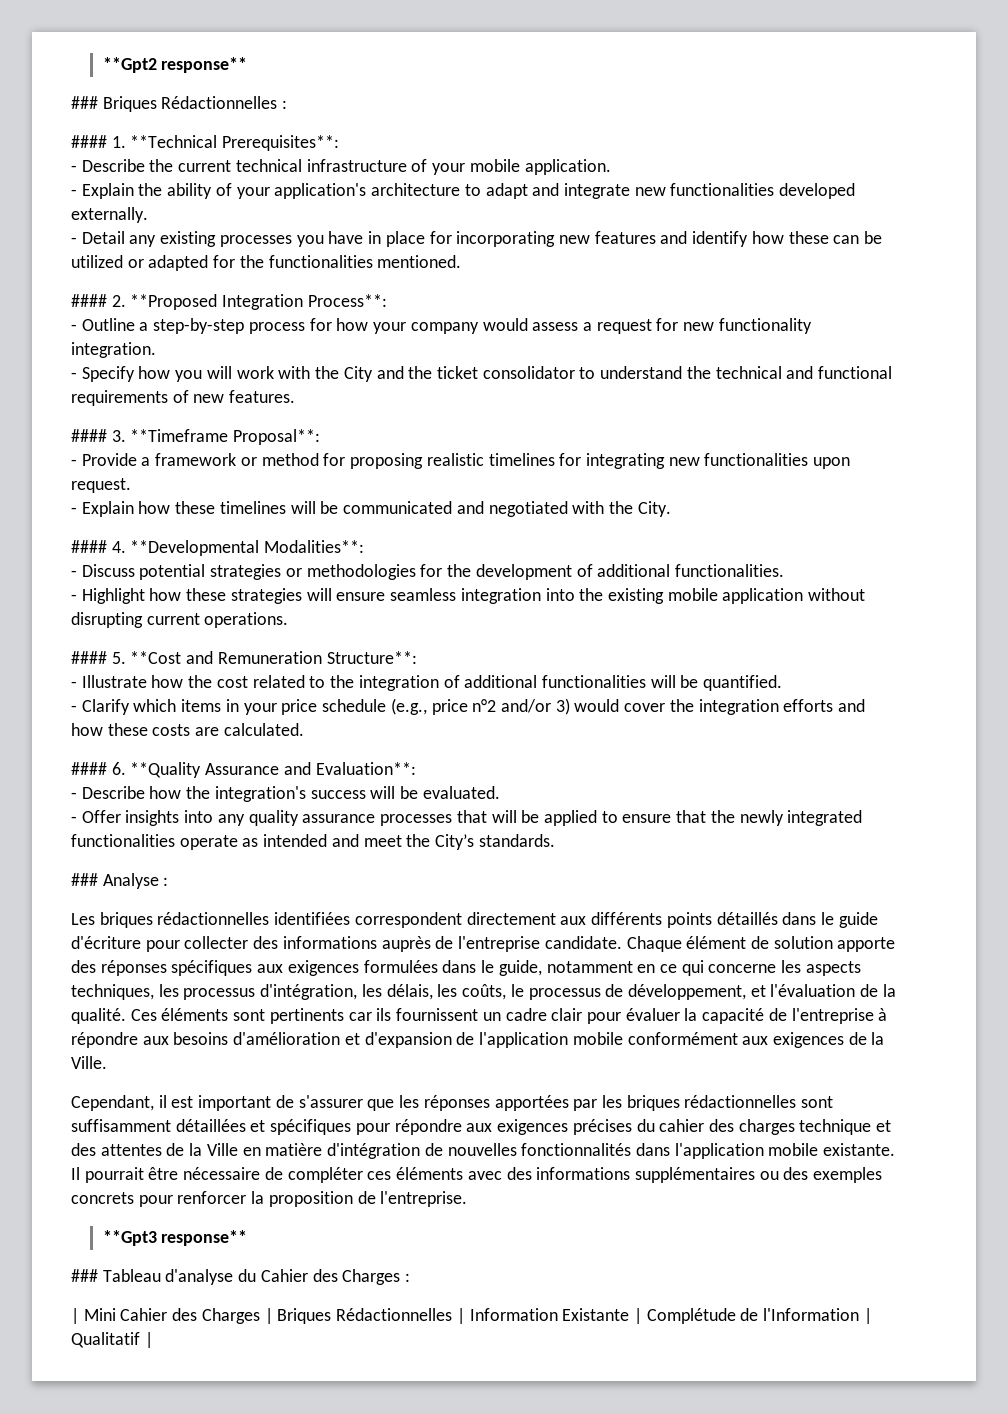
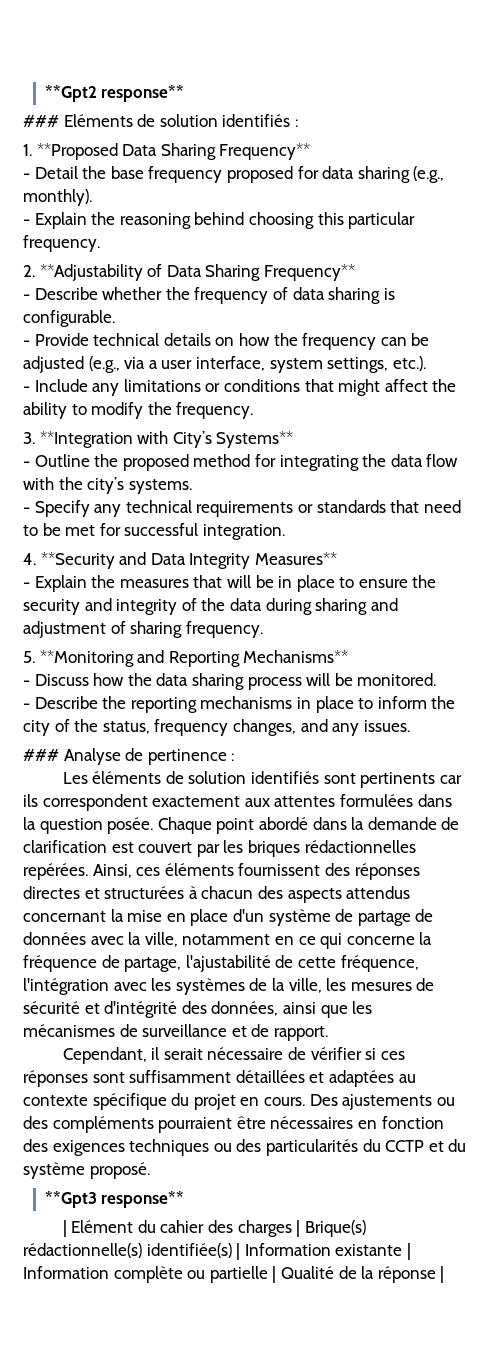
[102,96,288,112] [71,135,340,151] [71,159,611,175] [71,183,856,199] [71,207,148,223] [71,231,883,247] [71,255,462,271] [71,294,387,310] [71,318,812,334] [71,342,156,358] [71,366,893,382] [71,390,296,406] [71,429,321,445] [71,453,851,469] [71,478,131,493] [71,501,671,517] [71,540,365,556] [71,564,784,580] [71,588,866,604] [71,612,289,628] [71,651,417,664] [71,675,783,691] [71,698,866,715] [71,723,304,736] [71,762,416,778] [71,786,500,802] [71,810,863,826] [71,834,555,850] Briques Rédactionnelles : // #### 1. **Technical Prerequisites**: // - Describe the current technical infrastructure of your mobile application. // - Explain the ability of your application's architecture to adapt and integrate new functionalities developed externally. // - Detail any existing processes you have in place for incorporating new features and identify how these can be utilized or adapted for the functionalities mentioned. // #### 2. **Proposed Integration Process**: // - Outline a step-by-step process for how your company would assess a request for new functionality integration. // - Specify how you will work with the City and the ticket consolidator to understand the technical and functional requirements of new features. // #### 3. **Timeframe Proposal**: // - Provide a framework or method for proposing realistic timelines for integrating new functionalities upon request. // - Explain how these timelines will be communicated and negotiated with the City. // #### 4. **Developmental Modalities**: // - Discuss potential strategies or methodologies for the development of additional functionalities. // - Highlight how these strategies will ensure seamless integration into the existing mobile application without disrupting current operations. // #### 5. **Cost and Remuneration Structure**: // - Illustrate how the cost related to the integration of additional functionalities will be quantified. // - Clarify which items in your price schedule (e.g., price n°2 and/or 3) would cover the integration efforts and how these costs are calculated. // #### 6. **Quality Assurance and Evaluation**: // - Describe how the integration's success will be evaluated. // - Offer insights into any quality assurance processes that will be applied to ensure that the newly integrated functionalities operate as intended and meet the City’s standards. -> [63,114,298,127] [23,143,311,160] [23,166,445,183] [23,189,92,206] [23,212,416,229] [23,235,100,252] [23,264,355,281] [23,287,395,304] [23,310,115,327] [23,333,430,350] [23,356,426,373] [23,379,457,396] [23,402,254,419] [23,431,294,448] [23,454,459,471] [23,477,192,494] [23,500,461,517] [23,523,285,540] [23,552,337,569] [23,575,437,592] [23,598,398,615] [23,621,263,638] [23,650,349,667] [23,673,437,690] [23,696,456,713] [23,719,410,736] Eléments de solution identifiés : // 1. **Proposed Data Sharing Frequency** // - Detail the base frequency proposed for data sharing (e.g., monthly). // - Explain the reasoning behind choosing this particular frequency. // 2. **Adjustability of Data Sharing Frequency** // - Describe whether the frequency of data sharing is configurable. // - Provide technical details on how the frequency can be adjusted (e.g., via a user interface, system settings, etc.). // - Include any limitations or conditions that might affect the ability to modify the frequency. // 3. **Integration with City’s Systems** // - Outline the proposed method for integrating the data flow with the city’s systems. // - Specify any technical requirements or standards that need to be met for successful integration. // 4. **Security and Data Integrity Measures** // - Explain the measures that will be in place to ensure the security and integrity of the data during sharing and adjustment of sharing frequency. // 5. **Monitoring and Reporting Mechanisms** // - Discuss how the data sharing process will be monitored. // - Describe the reporting mechanisms in place to inform the city of the status, frequency changes, and any issues.
(159, 881) none -> [125,748,227,765] de pertinence
[99,912,878,928] [71,936,896,952] [71,960,542,976] briques rédactionnelles identifiées correspondent directement aux différents points détaillés dans le guide d'écriture pour collecter des informations auprès de l'entreprise candidate. Chaque élément de solution apporte des réponses spécifiques aux exigences formulées dans le guide, -> [92,771,462,788] [23,794,452,811] [23,817,460,834] [23,840,416,857] [23,863,420,880] [23,886,411,903] [23,909,434,926] [23,932,178,947] éléments de solution identifiés sont pertinents car ils correspondent exactement aux attentes formulées dans la question posée. Chaque point abordé dans la demande de clarification est couvert par les briques rédactionnelles repérées. Ainsi, ces éléments fournissent des réponses directes et structurées à chacun des aspects attendus concernant la mise en place d'un système de partage de données avec la ville,
[781,960,861,976] [71,984,896,1000] [71,1008,888,1024] [71,1032,885,1048] [71,1056,107,1069] [71,1095,834,1111] [71,1119,892,1135] [71,1143,896,1159] [71,1167,883,1183] [71,1191,468,1207] [102,1230,248,1246] [71,1269,411,1285] [71,1308,872,1324] [71,1332,140,1348] les aspects techniques, les processus d'intégration, les délais, les coûts, le processus de développement, et l'évaluation de la qualité. Ces éléments sont pertinents car ils fournissent un cadre clair pour évaluer la capacité de l'entreprise à répondre aux besoins d'amélioration et d'expansion de l'application mobile conformément aux exigences de la Ville. // Cependant, il est important de s'assurer que les réponses apportées par les briques rédactionnelles sont suffisamment détaillées et spécifiques pour répondre aux exigences précises du cahier des charges technique et des attentes de la Ville en matière d'intégration de nouvelles fonctionnalités dans l'application mobile existante. Il pourrait être nécessaire de compléter ces éléments avec des informations supplémentaires ou des exemples concrets pour renforcer la proposition de l'entreprise. // **Gpt3 response** // ### Tableau d'analyse du Cahier des Charges : // | Mini Cahier des Charges | Briques Rédactionnelles | Information Existante | Complétude de l'Information | Qualitatif -> [419,932,433,945] [23,955,419,972] [23,978,435,995] [23,1001,373,1018] [23,1024,328,1041] [62,1047,405,1064] [23,1070,416,1087] [23,1093,455,1110] [23,1116,444,1133] [23,1139,467,1156] [23,1162,150,1179] [44,1191,185,1208] [62,1220,366,1237] [23,1243,411,1260] [23,1266,436,1283] la fréquence de partage, l'ajustabilité de cette fréquence, l'intégration avec les systèmes de la ville, les mesures de sécurité et d'intégrité des données, ainsi que les mécanismes de surveillance et de rapport. // Cependant, il serait nécessaire de vérifier si ces réponses sont suffisamment détaillées et adaptées au contexte spécifique du projet en cours. Des ajustements ou des compléments pourraient être nécessaires en fonction des exigences techniques ou des particularités du CCTP et du système proposé. // **Gpt3 response** // | Elément du cahier des charges | Brique(s) rédactionnelle(s) identifiée(s) | Information existante | Information complète ou partielle | Qualité de la réponse

